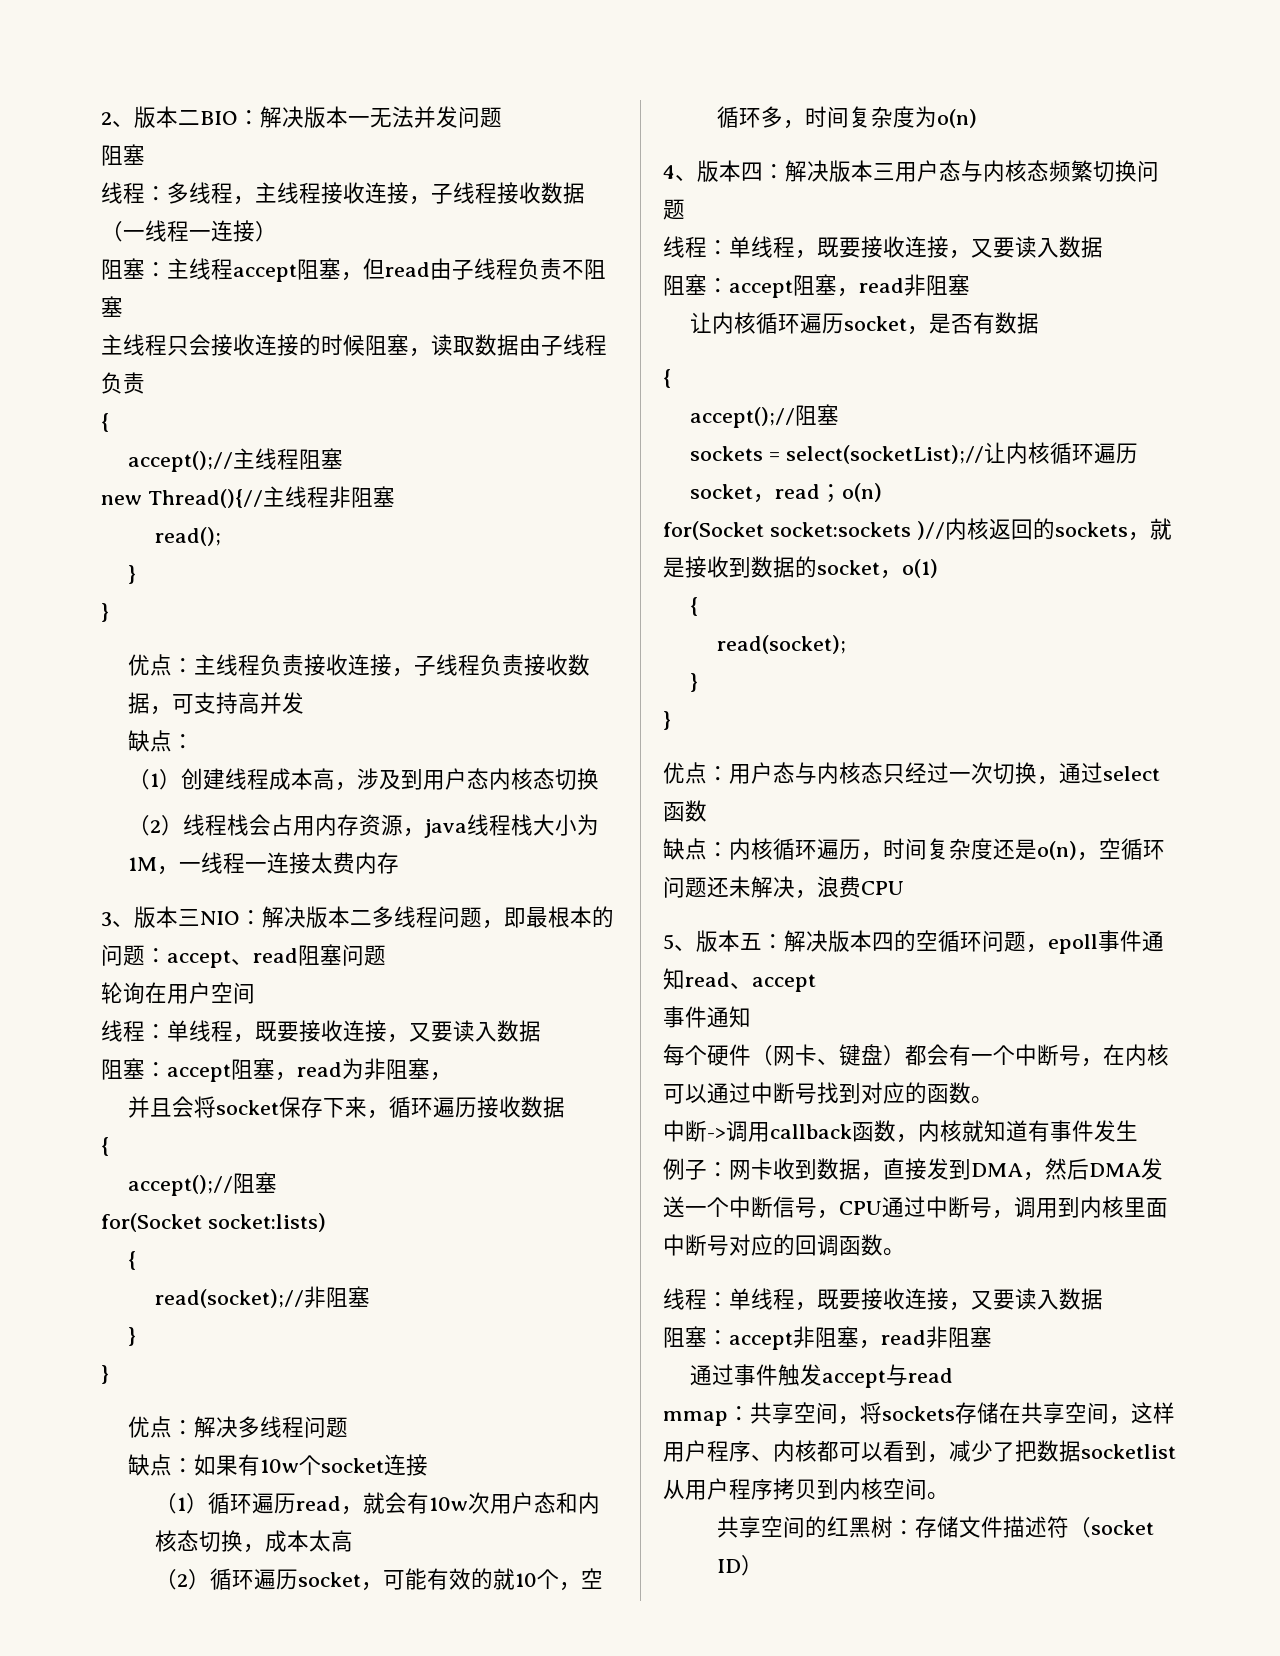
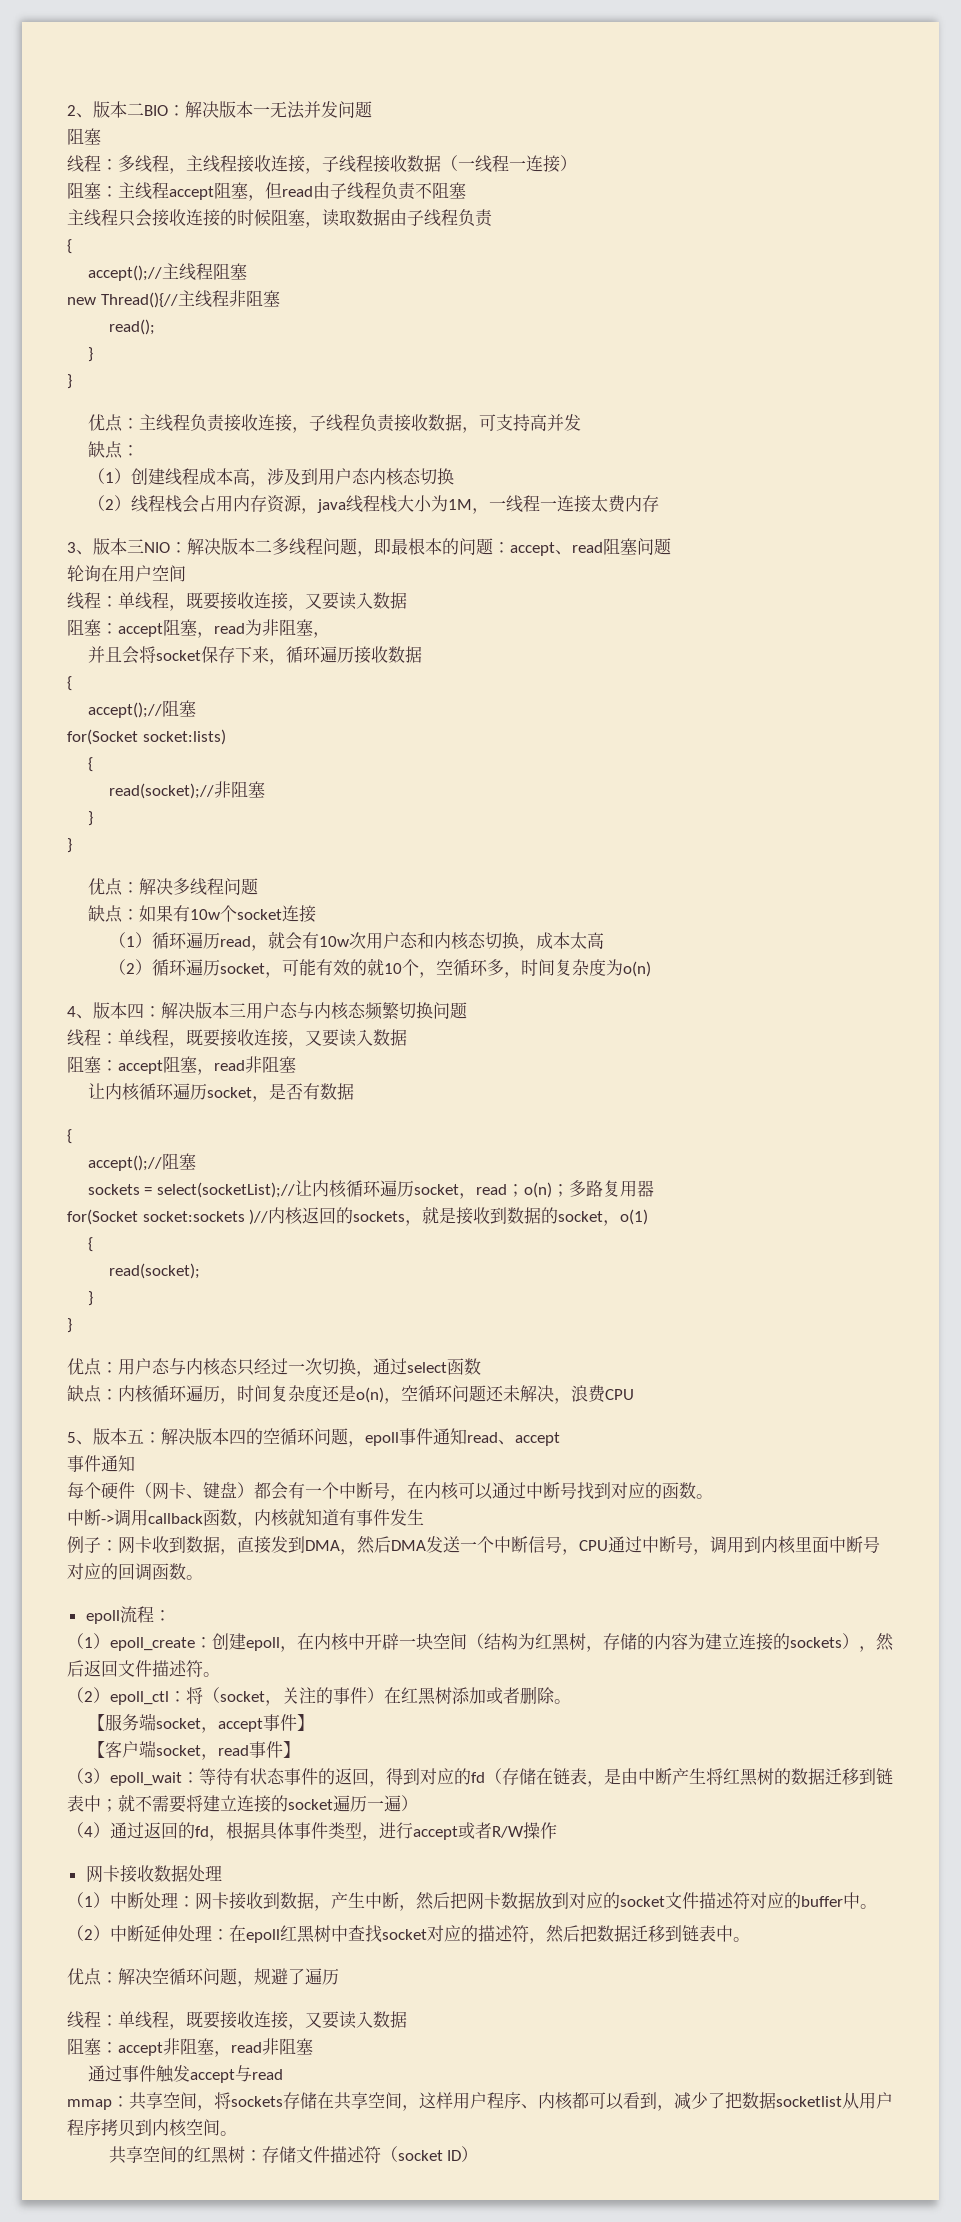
(882, 492) none -> [551,1180,654,1197] ；多路复用器
(905, 1252) none -> [85,1606,171,1624] [67,1633,894,1652] [67,1660,220,1677] [67,1686,571,1706] [87,1713,314,1733] [87,1740,300,1760] [67,1768,893,1787] [67,1794,418,1813] [67,1822,557,1841] [85,1865,222,1883] [67,1892,877,1911] [67,1925,750,1944] [67,1968,339,1987] // epoll流程： // （1）epoll_create：创建epoll，在内核中开辟一块空间（结构为红黑树，存储的内容为建立连接的sockets），然后返回文件描述符。 // （2）epoll_ctl：将（socket，关注的事件）在红黑树添加或者删除。 // 【服务端socket，accept事件】 // 【客户端socket，read事件】 // （3）epoll_wait：等待有状态事件的返回，得到对应的fd（存储在链表，是由中断产生将红黑树的数据迁移到链表中；就不需要将建立连接的socket遍历一遍） // （4）通过返回的fd，根据具体事件类型，进行accept或者R/W操作 // 网卡接收数据处理 // （1）中断处理：网卡接收到数据，产生中断，然后把网卡数据放到对应的socket文件描述符对应的buffer中。 // （2）中断延伸处理：在epoll红黑树中查找socket对应的描述符，然后把数据迁移到链表中。 // 优点：解决空循环问题，规避了遍历

